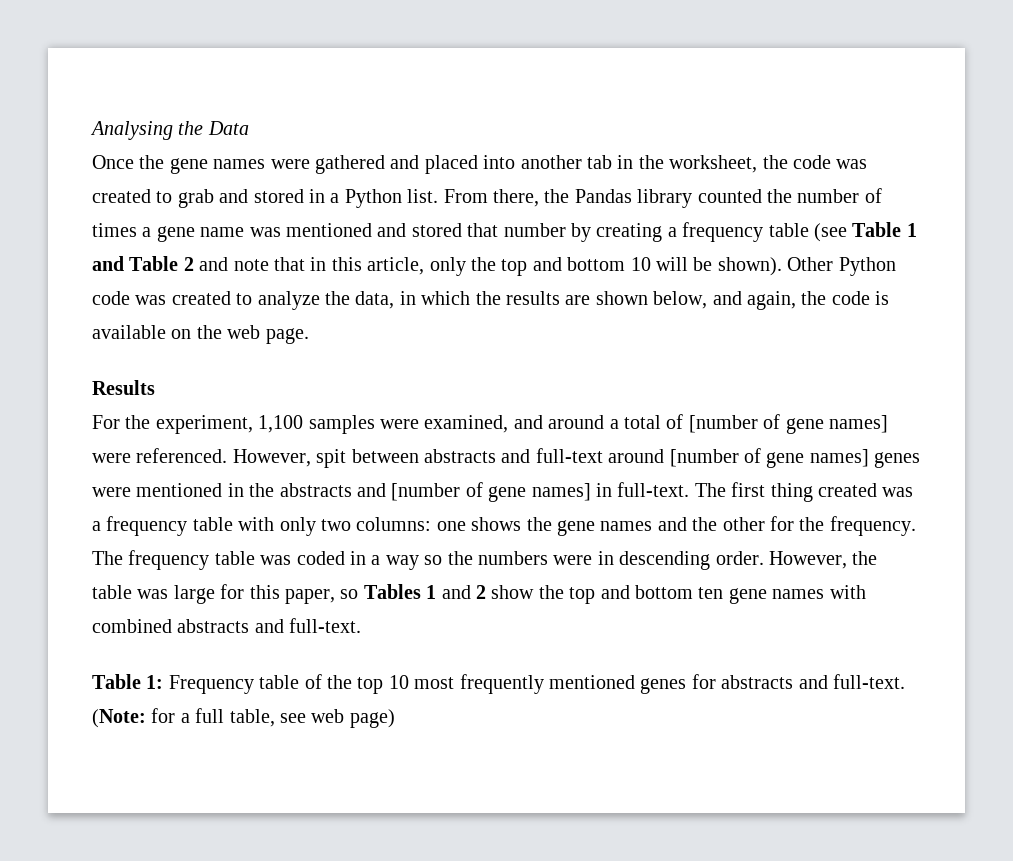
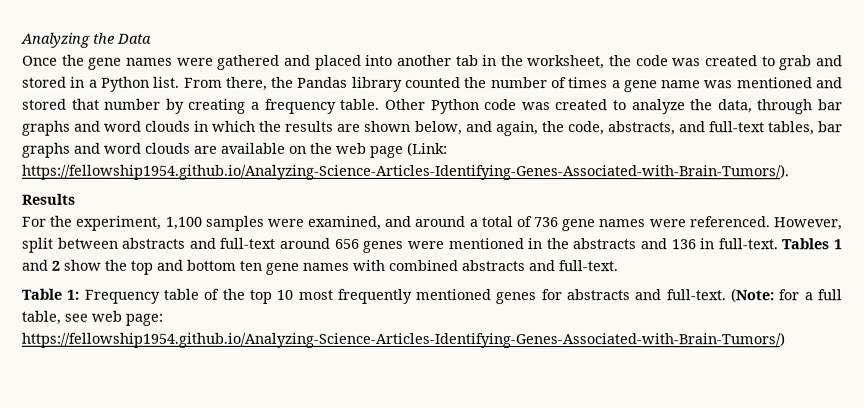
[90,121,173,140] Analysing -> [21,32,91,48] Analyzing
[768,222,917,242] [92,256,782,276] table (see Table 1 and Table 2 and note that in this article, only the top and bottom 10 will be shown). -> [340,98,381,110] table.
(395, 300) none -> [757,99,843,115] [22,120,192,136] through bar graphs and word clouds
[831,291,890,305] code is -> [567,121,844,136] [22,142,218,158] code, abstracts, and full-text tables, bar graphs and word clouds are
[265,328,309,344] page. -> [370,141,448,158] [22,163,790,181] page (Link: https://fellowship1954.github.io/Analyzing-Science-Articles-Identifying-Genes-Associated-with-Brain-Tumors/).
[688,414,888,434] [number of gene names] -> [533,217,646,232] 736 gene names
[316,449,347,468] spit -> [21,237,53,253] split
[669,448,869,468] [number of gene names] -> [333,238,359,249] 656
[391,482,914,502] [92,516,916,536] [92,550,878,570] [92,584,359,604] [number of gene names] in full-text. The first thing created was a frequency table with only two columns: one shows the gene names and the other for the frequency. The frequency table was coded in a way so the numbers were in descending order. However, the table was large for this paper, so -> [670,238,778,250] 136 in full-text.
[349,709,395,728] page) -> [125,313,163,326] [21,331,785,349] page: https://fellowship1954.github.io/Analyzing-Science-Articles-Identifying-Genes-Associated-with-Brain-Tumors/)

